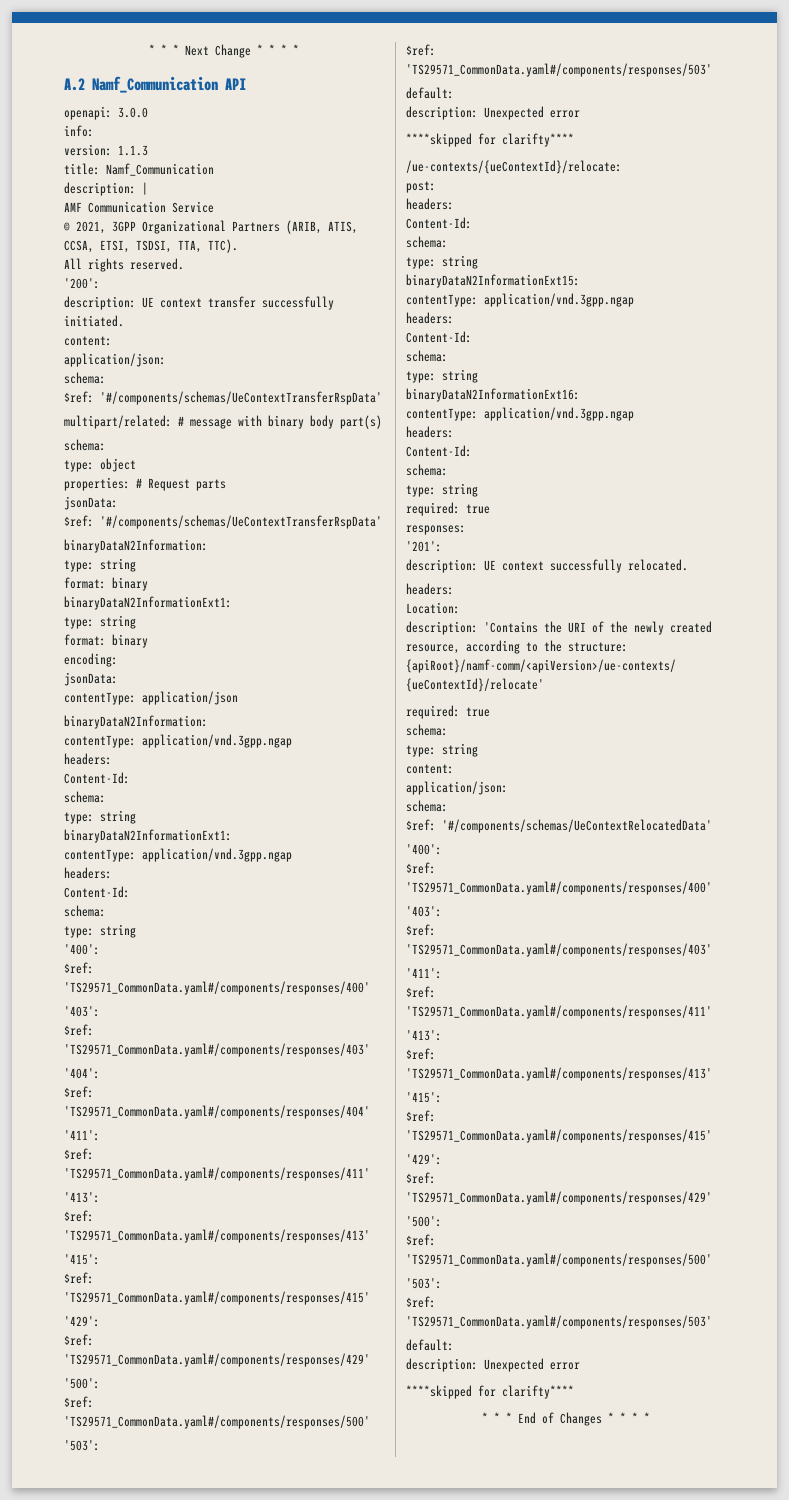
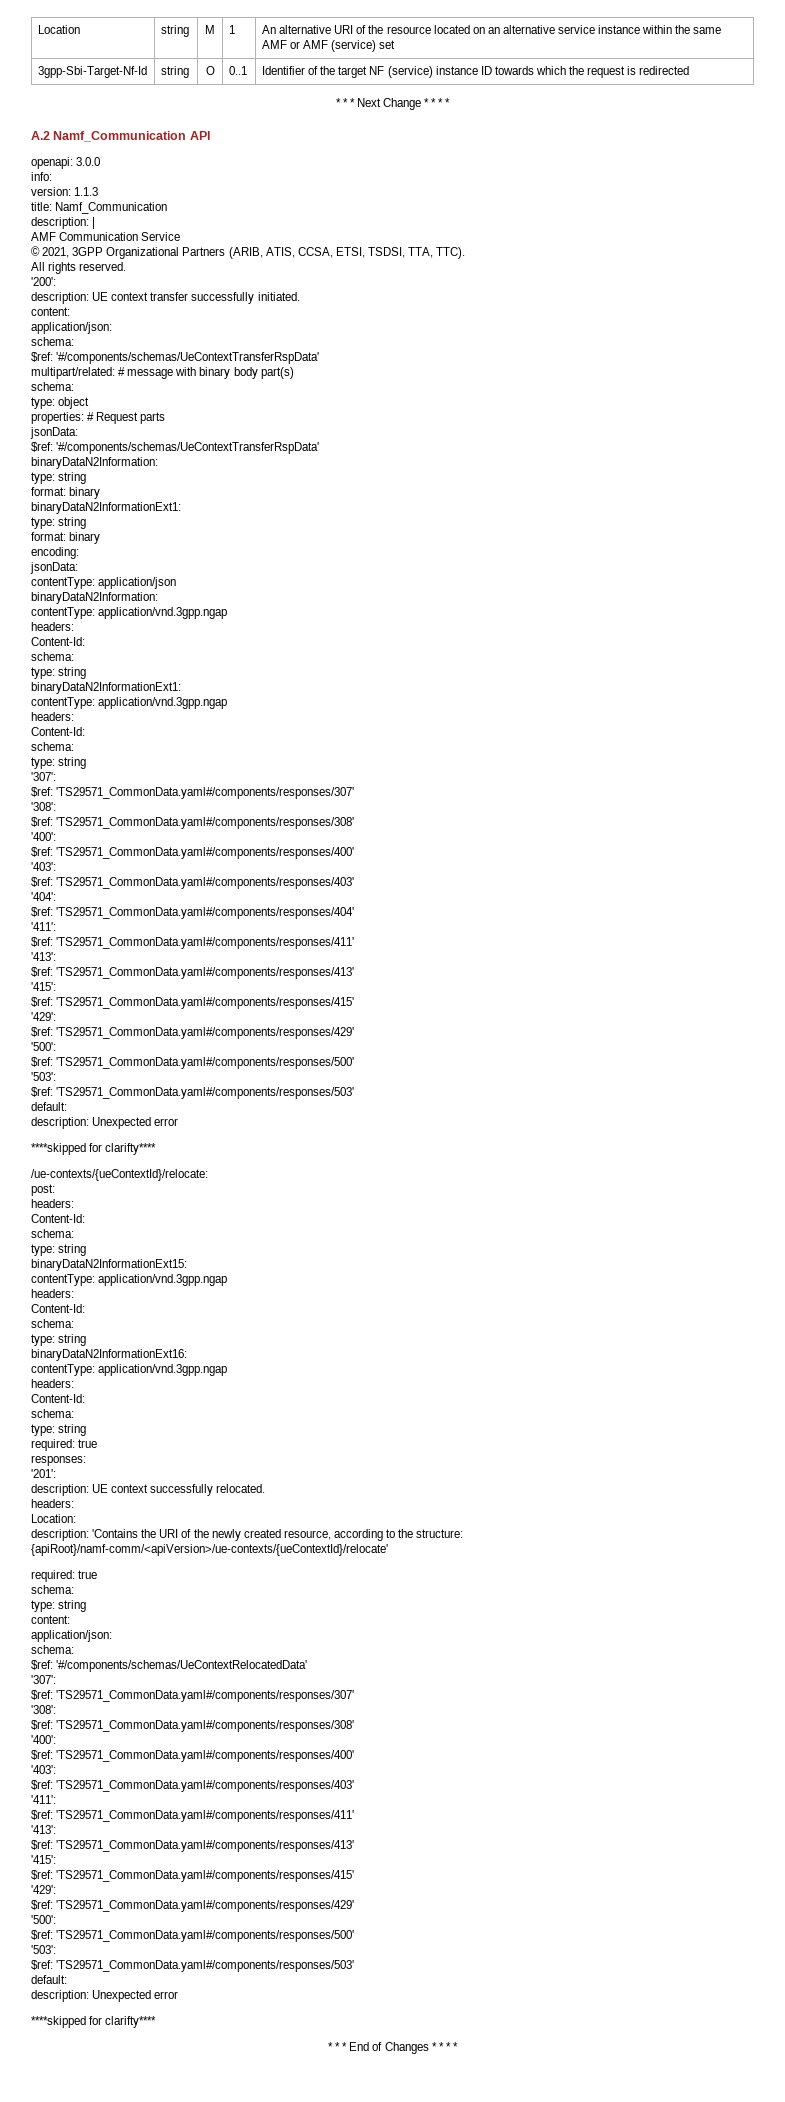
(148, 49) none -> [37,25,80,34] [160,25,189,37] [205,25,215,34] [228,25,235,34] [261,25,722,34] [261,40,396,52] [37,66,147,78] [160,66,189,78] [205,66,215,75] [228,66,247,75] [261,66,690,78] Location | string | M | 1 | An alternative URI of the resource located on an alternative service instance within the same AMF or AMF (service) set // 3gpp-Sbi-Target-Nf-Id | string | O | 0..1 | Identifier of the target NF (service) instance ID towards which the request is redirected //
(136, 931) none -> [31,772,56,781] [31,787,355,799] [31,802,56,811] [31,817,355,829] // '307': // $ref: 'TS29571_CommonData.yaml#/components/responses/307' // '308': // $ref: 'TS29571_CommonData.yaml#/components/responses/308'
(712, 826) none -> [31,1675,56,1684] [31,1690,355,1702] [31,1705,56,1714] [31,1720,355,1732] // '307': // $ref: 'TS29571_CommonData.yaml#/components/responses/307' // '308': // $ref: 'TS29571_CommonData.yaml#/components/responses/308'

